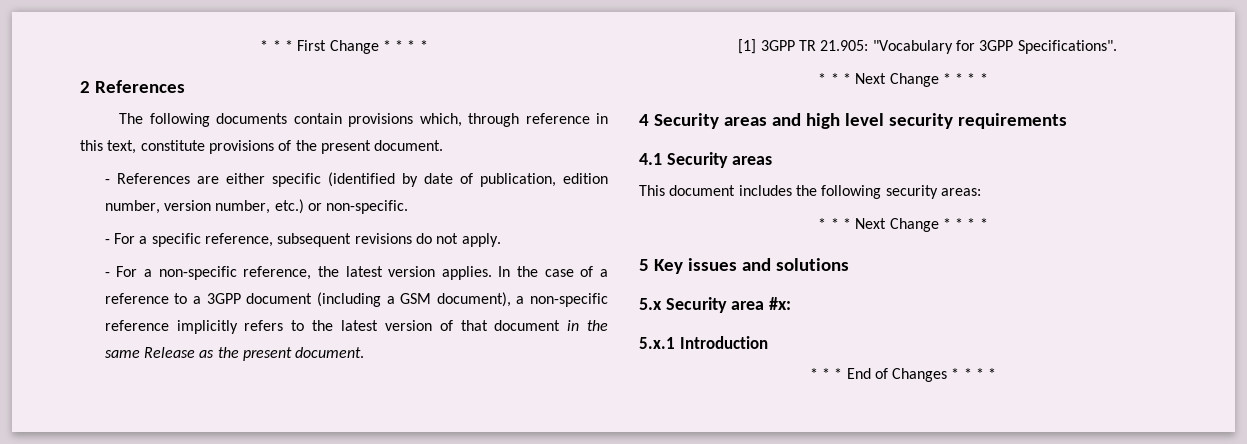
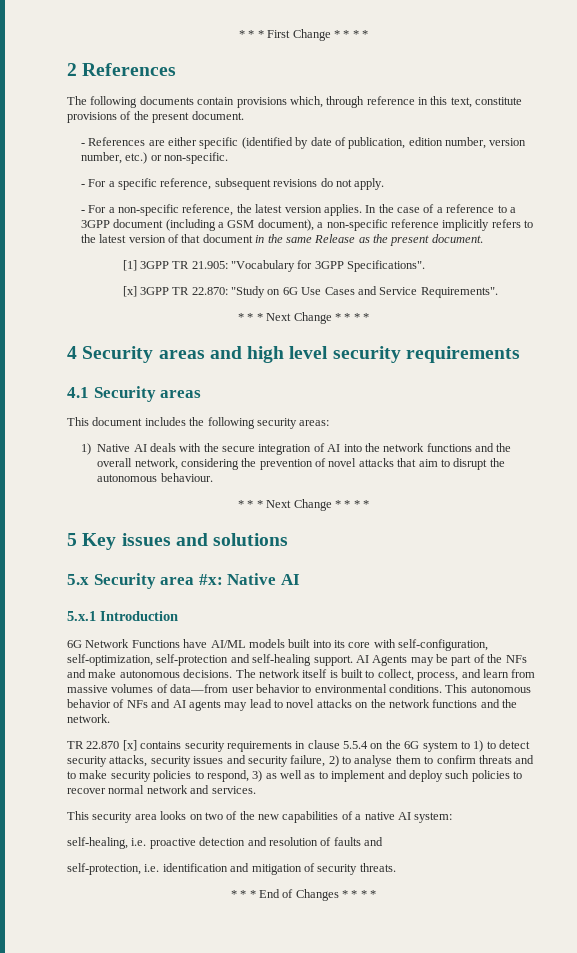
(1117, 47) none -> [122,286,498,298] // [x] 3GPP TR 22.870: "Study on 6G Use Cases and Service Requirements".
(981, 192) none -> [80,443,512,455] [97,458,505,470] [97,473,213,482] // 1) Native AI deals with the secure integration of AI into the network functions and the overall network, considering the prevention of novel attacks that aim to disrupt the autonomous behaviour.
(792, 303) none -> [227,573,300,585] Native AI
(768, 342) none -> [67,639,489,651] [67,654,527,666] [67,669,536,681] [67,684,531,693] [67,699,517,711] [67,714,110,723] [67,740,530,752] [67,755,535,767] [67,770,522,782] [67,785,256,794] [67,811,453,823] [67,837,383,849] [67,863,396,875] // 6G Network Functions have AI/ML models built into its core with self-configuration, self-optimization, self-protection and self-healing support. AI Agents may be part of the NFs and make autonomous decisions. The network itself is built to collect, process, and learn from massive volumes of data—from user behavior to environmental conditions. This autonomous behavior of NFs and AI agents may lead to novel attacks on the network functions and the network. // TR 22.870 [x] contains security requirements in clause 5.5.4 on the 6G system to 1) to detect security attacks, security issues and security failure, 2) to analyse them to confirm threats and to make security policies to respond, 3) as well as to implement and deploy such policies to recover normal network and services. // This security area looks on two of the new capabilities of a native AI system: // self-healing, i.e. proactive detection and resolution of faults and // self-protection, i.e. identification and mitigation of security threats.

